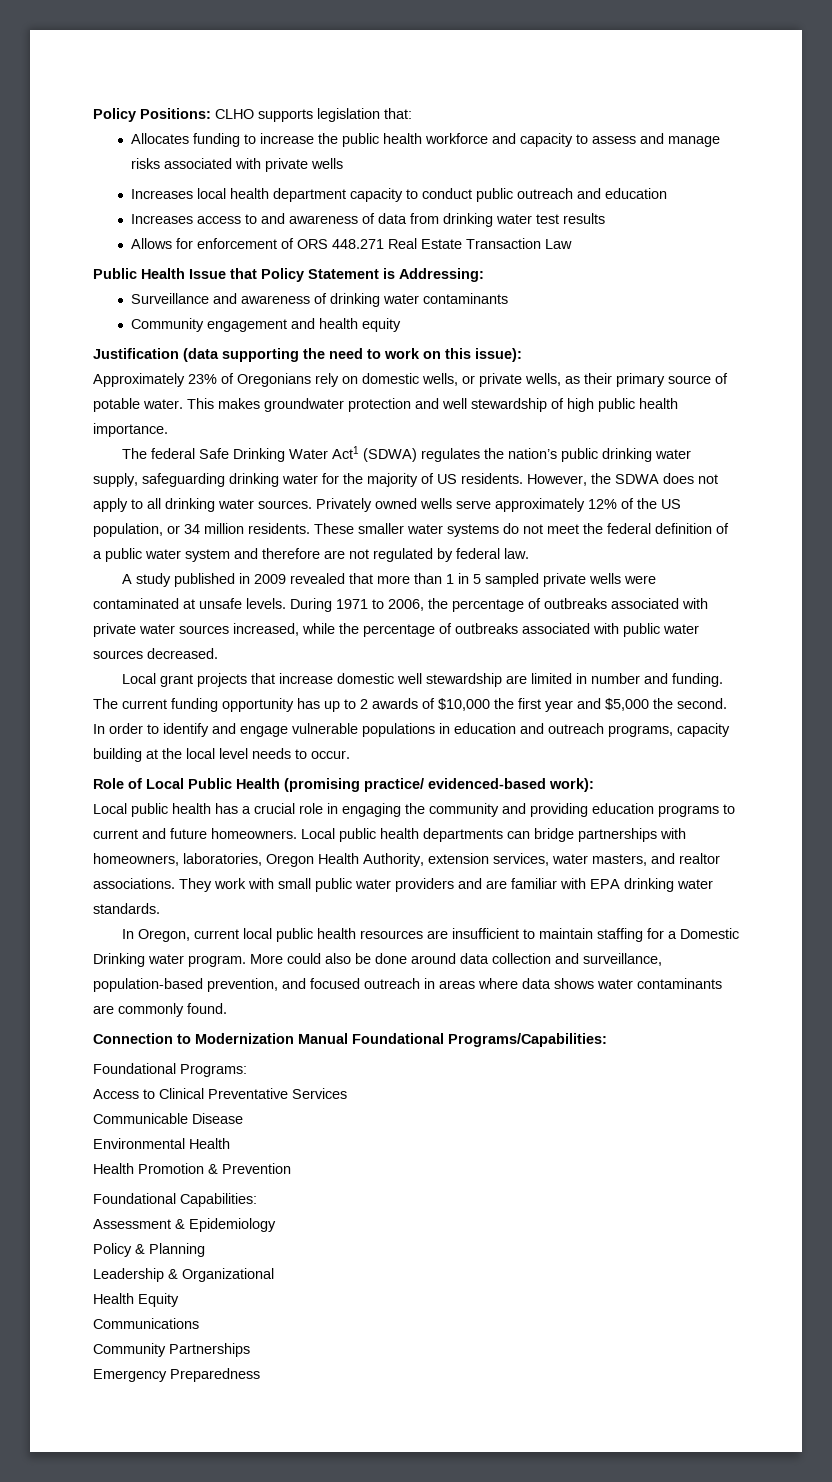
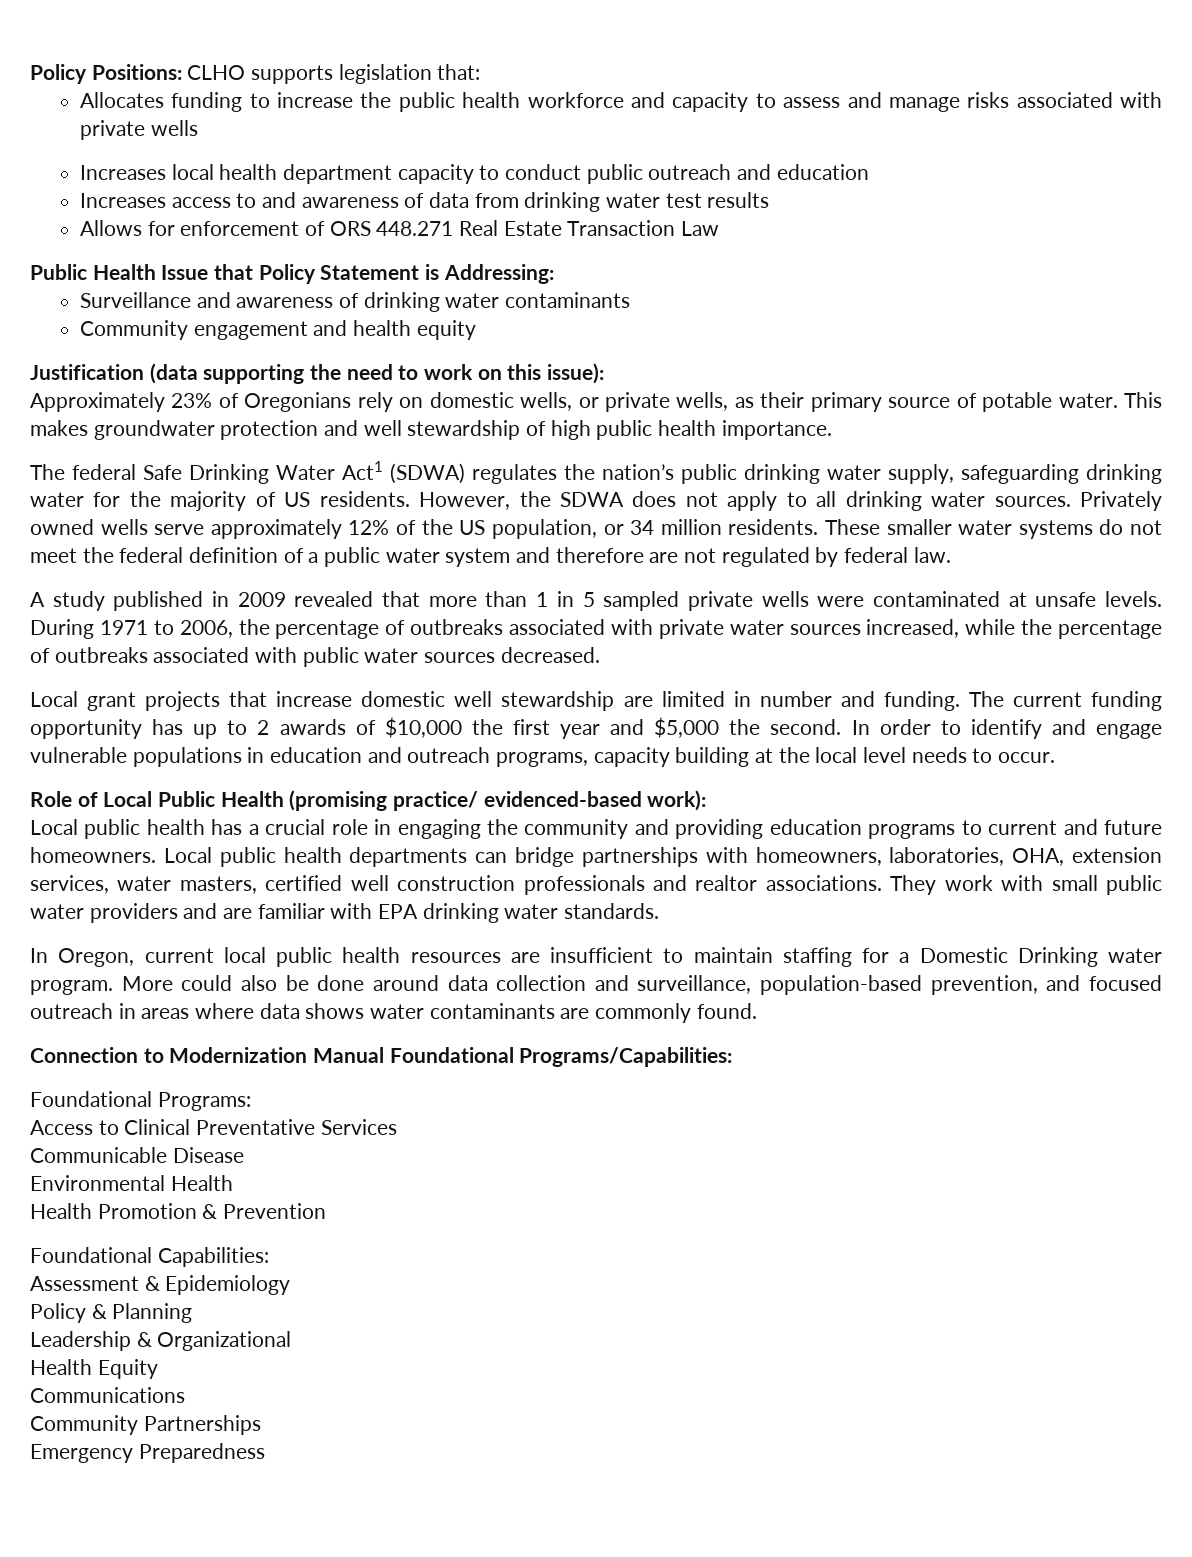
[266,853,424,867] Oregon Health Authority, -> [1012,848,1065,866] OHA,
(647, 860) none -> [265,875,645,895] certified well construction professionals

